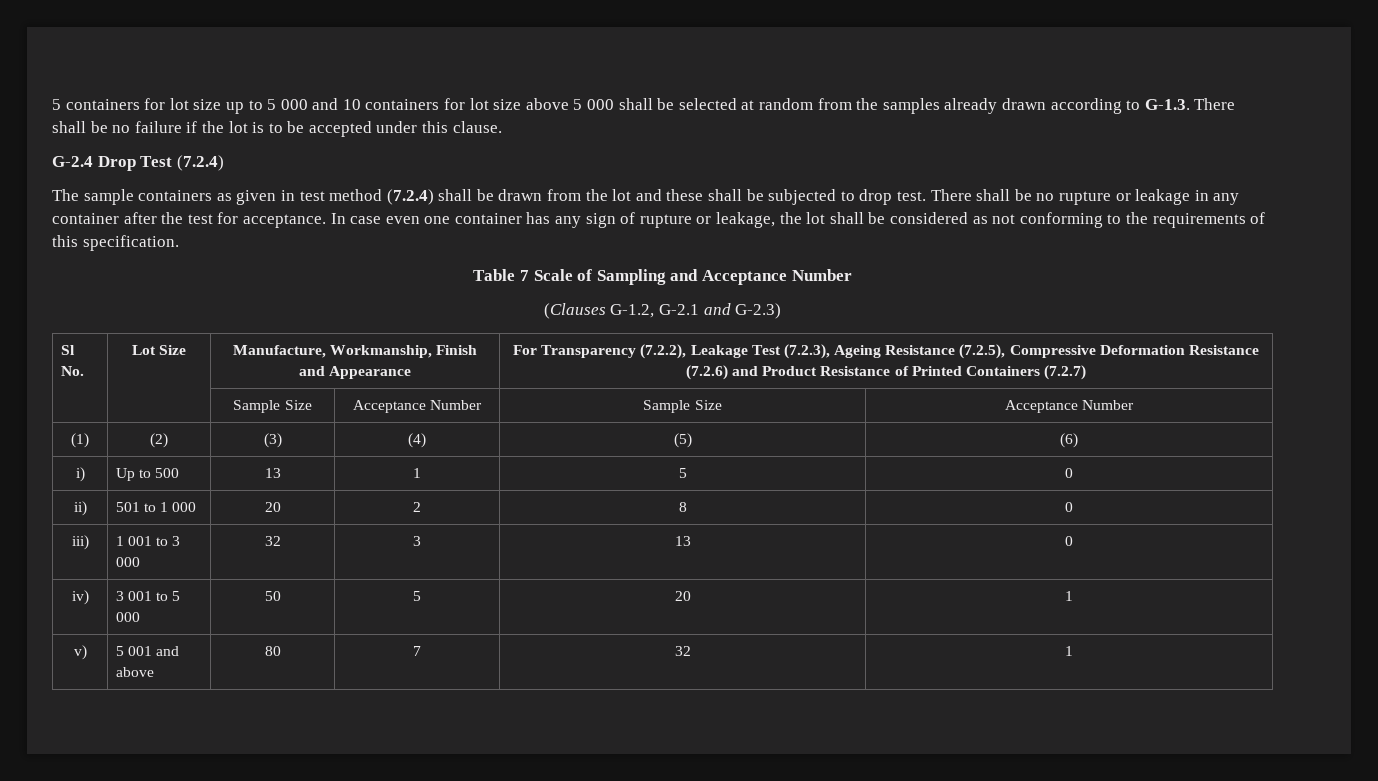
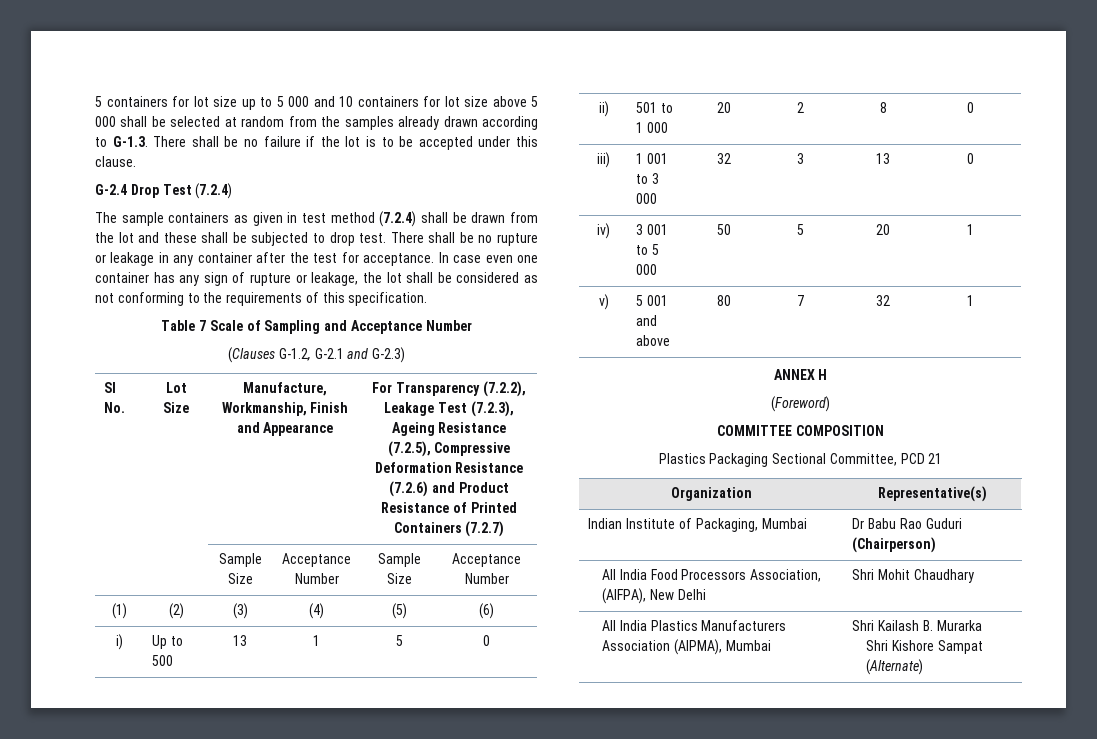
(1073, 651) none -> [773,369,828,380] [771,396,830,412] [717,425,884,436] [658,453,943,467] [671,487,752,501] [878,486,987,502] [588,518,807,532] [852,518,962,529] [852,537,937,553] [601,569,822,582] [601,588,706,604] [852,569,974,583] [601,620,787,631] [601,639,771,655] [852,620,982,631] [865,640,983,654] [865,659,923,675] // ANNEX H // (Foreword) // COMMITTEE COMPOSITION // Plastics Packaging Sectional Committee, PCD 21 // Organization | Representative(s) // Indian Institute of Packaging, Mumbai | Dr Babu Rao Guduri (Chairperson) // All India Food Processors Association, (AIFPA), New Delhi | Shri Mohit Chaudhary // All India Plastics Manufacturers Association (AIPMA), Mumbai | Shri Kailash B. Murarka // Shri Kishore Sampat (Alternate)

